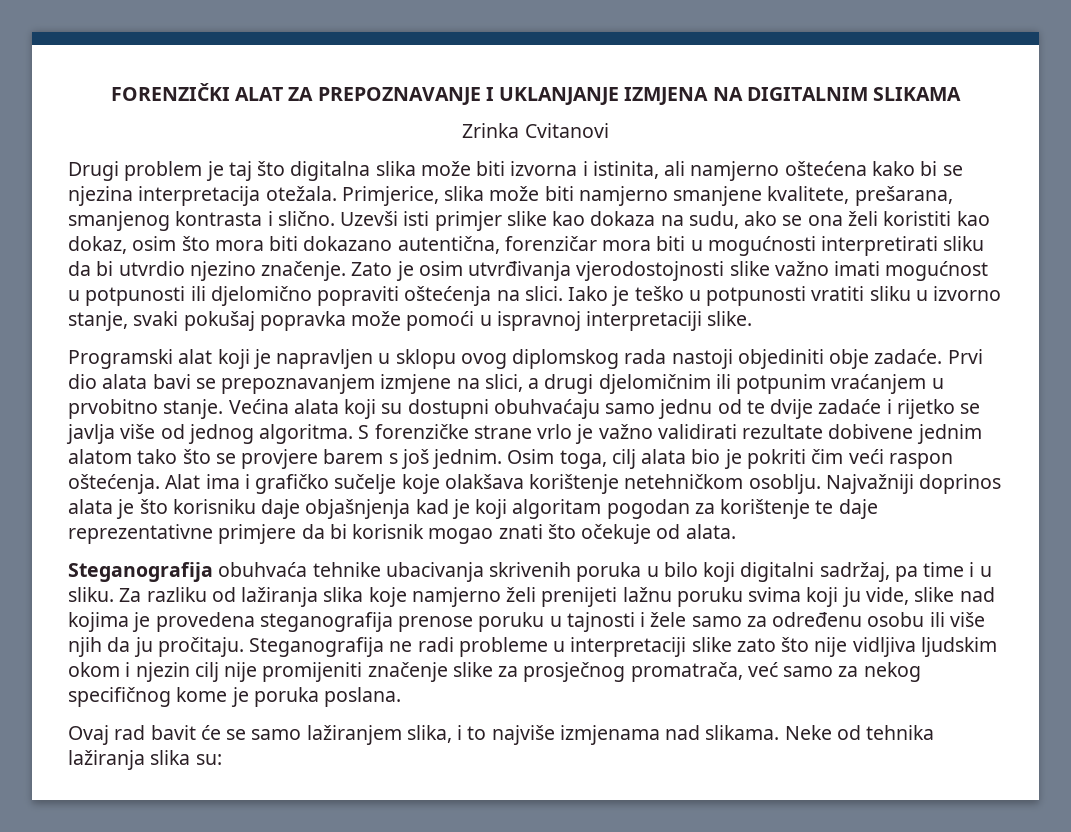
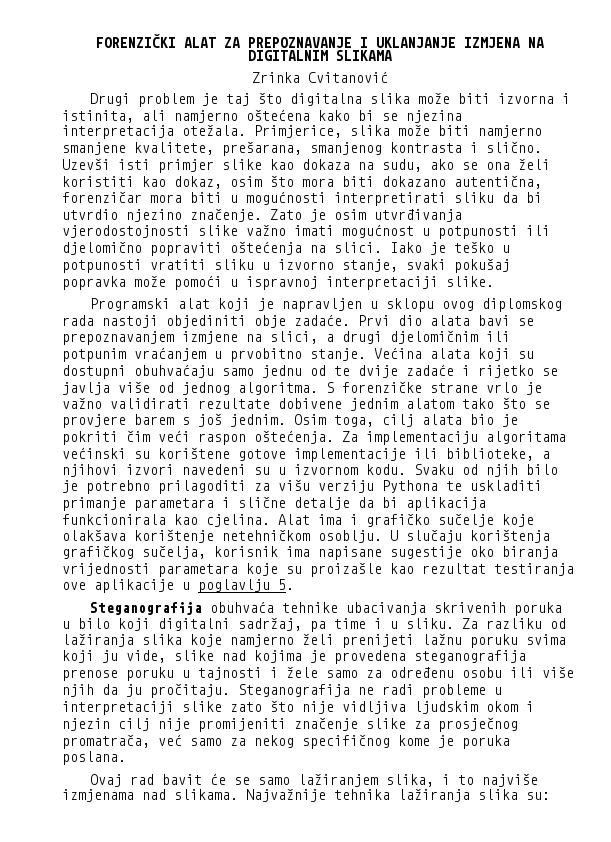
[524,123,609,138] Cvitanovi -> [307,71,388,83] Cvitanović
(160, 484) none -> [342,431,566,445] [62,447,550,462] [62,464,558,477] [62,479,542,494] [62,496,486,511] [62,514,270,527] Za implementaciju algoritama većinski su korištene gotove implementacije ili biblioteke, a njihovi izvori navedeni su u izvornom kodu. Svaku od njih bilo je potrebno prilagoditi za višu verziju Pythona te uskladiti primanje parametara i slične detalje da bi aplikacija funkcionirala kao cjelina.
[825,474,1002,494] [68,499,878,519] [68,524,736,544] Najvažniji doprinos alata je što korisniku daje objašnjenja kad je koji algoritam pogodan za korištenje te daje reprezentativne primjere da bi korisnik mogao znati što očekuje od alata. -> [390,529,550,543] [62,545,558,560] [62,562,574,577] [62,579,294,593] U slučaju korištenja grafičkog sučelja, korisnik ima napisane sugestije oko biranja vrijednosti parametara koje su proizašle kao rezultat testiranja ove aplikacije u poglavlju 5.
[784,725,861,740] Neke od -> [246,789,326,802] Najvažnije

